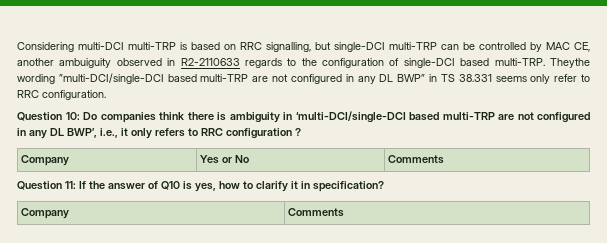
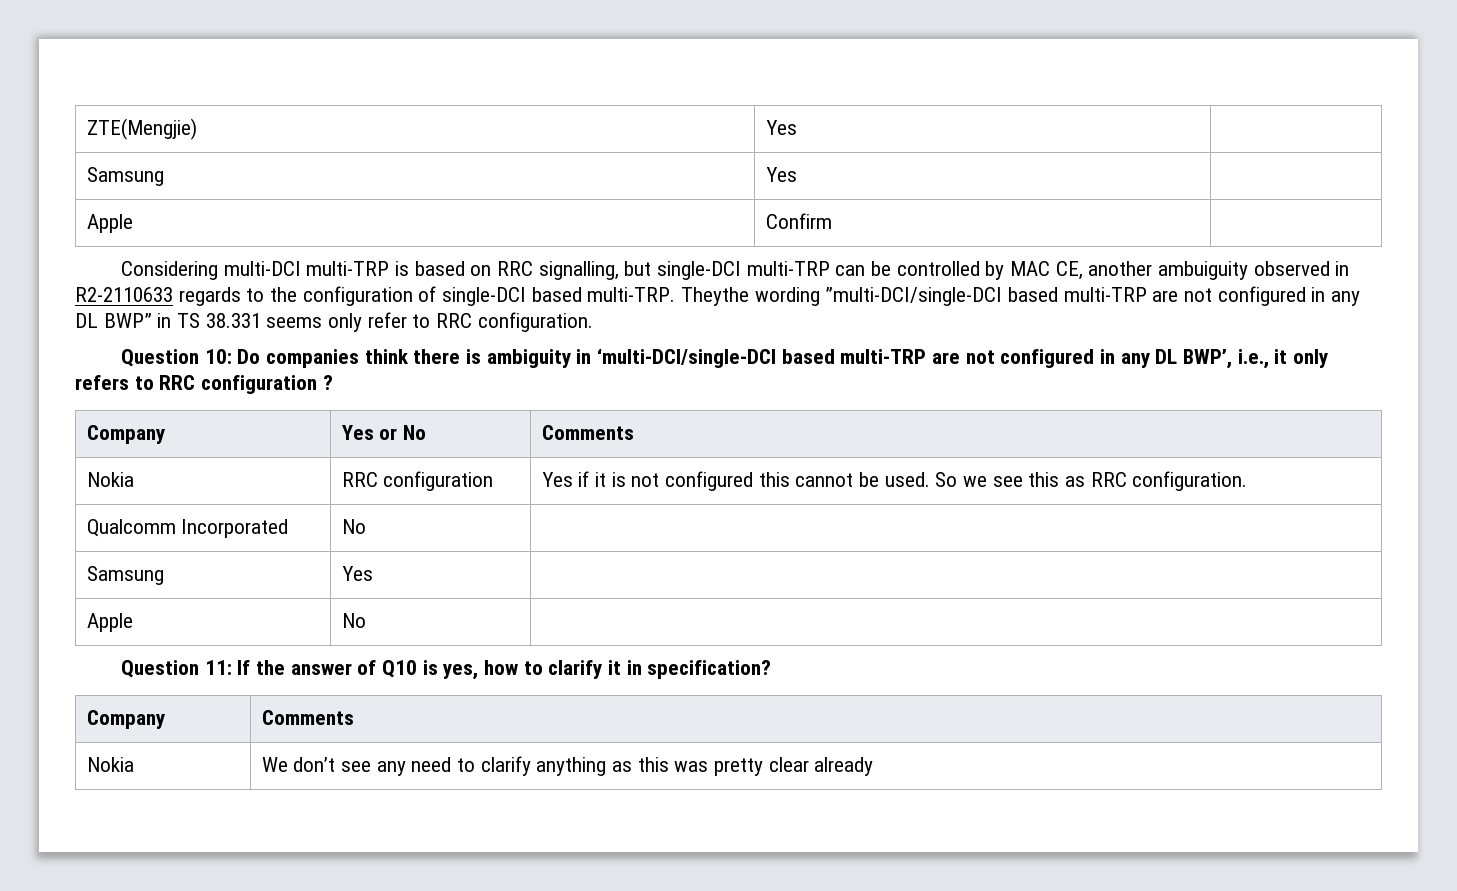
(17, 47) none -> [86,118,197,140] [765,120,797,135] [86,167,164,186] [765,167,797,182] [86,214,133,233] [765,213,832,229] ZTE(Mengjie) | Yes | // Samsung | Yes | // Apple | Confirm | //
(445, 159) none -> [86,472,134,487] [341,471,494,491] [541,471,1248,491] [86,519,289,538] [341,519,366,534] [86,566,164,585] [341,566,373,581] [86,613,133,632] [341,613,366,628] // Nokia | RRC configuration | Yes if it is not configured this cannot be used. So we see this as RRC configuration. // Qualcomm Incorporated | No | // Samsung | Yes | // Apple | No |
(345, 212) none -> [86,757,134,772] [261,756,874,776] // Nokia | We don’t see any need to clarify anything as this was pretty clear already

